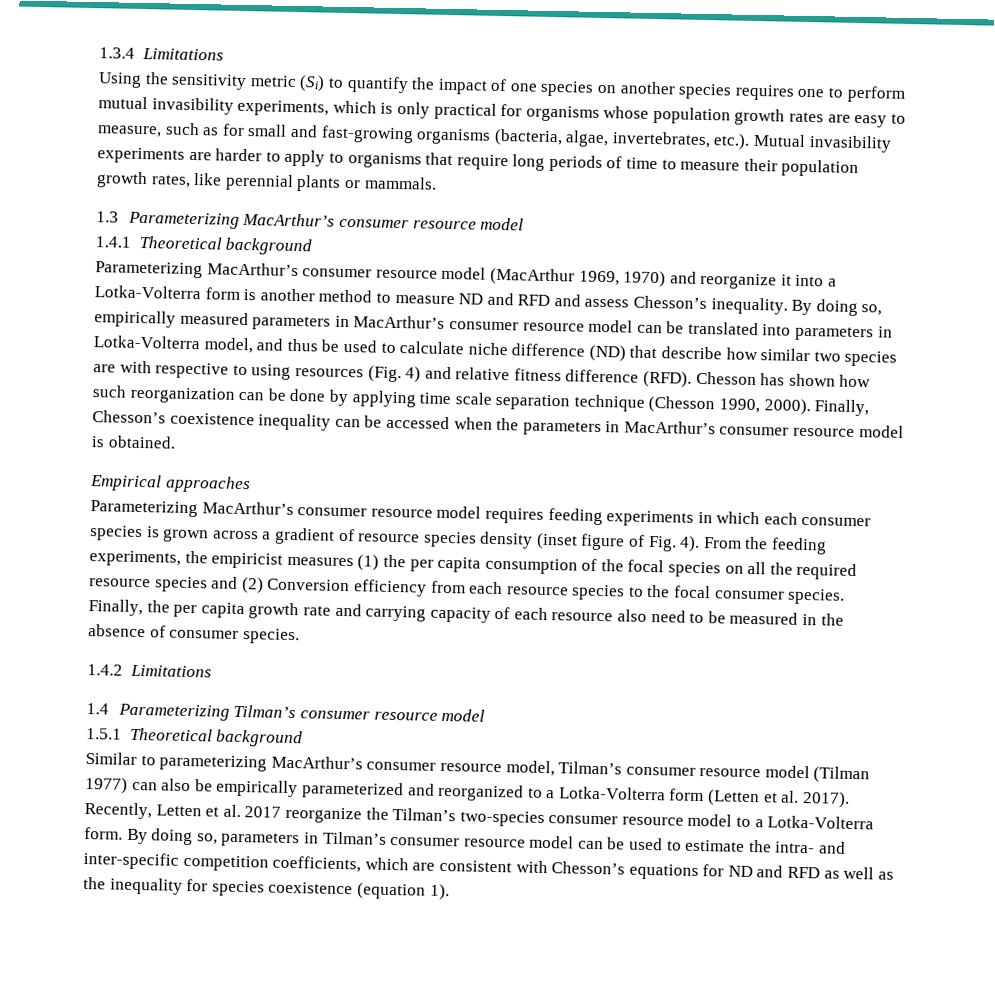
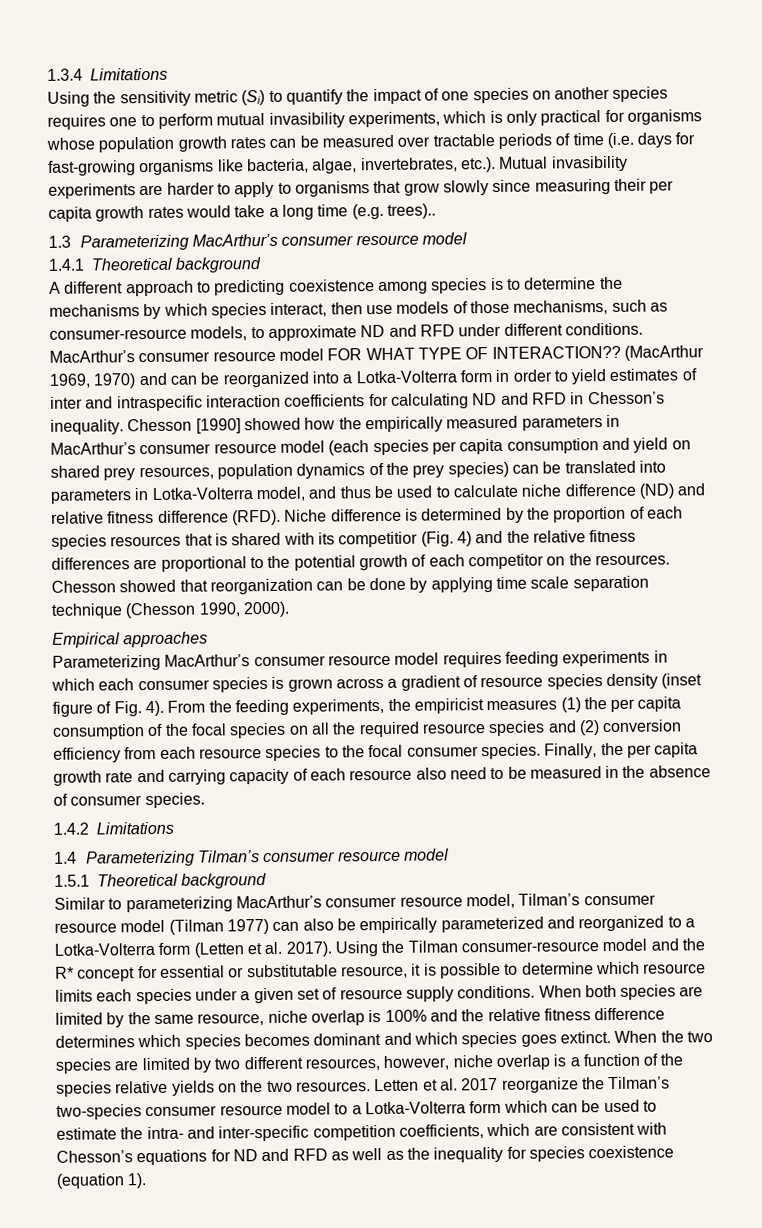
[827,113,906,128] [97,122,563,147] are easy to measure, such as for small and fast-growing organisms (bacteria, -> [269,132,696,149] [48,158,309,176] can be measured over tractable periods of time (i.e. days for fast-growing organisms like bacteria,
[456,154,860,178] [96,171,437,192] require long periods of time to measure their population growth rates, like perennial plants or mammals. -> [403,178,675,196] [48,203,436,222] grow slowly since measuring their per capita growth rates would take a long time (e.g. trees)..
[95,261,487,280] Parameterizing MacArthur’s consumer resource model -> [49,276,623,297] [49,299,668,320] [49,322,643,341] [49,345,621,363] A different approach to predicting coexistence among species is to determine the mechanisms by which species interact, then use models of those mechanisms, such as consumer-resource models, to approximate ND and RFD under different conditions. MacArthur’s consumer resource model FOR WHAT TYPE OF INTERACTION??
[700,272,792,290] reorganize it -> [169,371,310,388] can be reorganized
[243,288,883,317] is another method to measure ND and RFD and assess Chesson’s inequality. By doing so, -> [495,368,697,385] [50,391,665,412] [50,417,362,435] in order to yield estimates of inter and intraspecific interaction coefficients for calculating ND and RFD in Chesson’s inequality. Chesson [1990] showed how the
(634, 326) none -> [328,437,691,456] [50,461,509,481] (each species per capita consumption and yield on shared prey resources, population dynamics of the prey species)
[629,345,898,367] [93,360,422,383] that describe how similar two species are with respective to using resources (Fig. 4) -> (675, 491) none
[695,371,872,388] [92,385,127,398] Chesson has shown how such -> [284,506,683,523] [51,529,637,550] [51,553,670,572] [51,579,208,593] Niche difference is determined by the proportion of each species resources that is shared with its competitior (Fig. 4) and the relative fitness differences are proportional to the potential growth of each competitor on the resources. Chesson showed that
[814,399,870,417] [92,410,904,438] [91,435,176,449] Finally, Chesson’s coexistence inequality can be accessed when the parameters in MacArthur’s consumer resource model is obtained. -> (290, 609) none
[267,578,351,592] Conversion -> [602,719,683,733] conversion
[84,801,152,820] Recently, -> [334,938,705,957] [55,961,707,982] [55,984,704,1005] [55,1007,666,1028] [55,1030,713,1050] [55,1053,684,1074] [56,1080,371,1097] Using the Tilman consumer-resource model and the R* concept for essential or substitutable resource, it is possible to determine which resource limits each species under a given set of resource supply conditions. When both species are limited by the same resource, niche overlap is 100% and the relative fitness difference determines which species becomes dominant and which species goes extinct. When the two species are limited by two different resources, however, niche overlap is a function of the species relative yields on the two resources.
[84,826,575,849] form. By doing so, parameters in Tilman’s consumer resource model -> [469,1100,548,1114] form which

